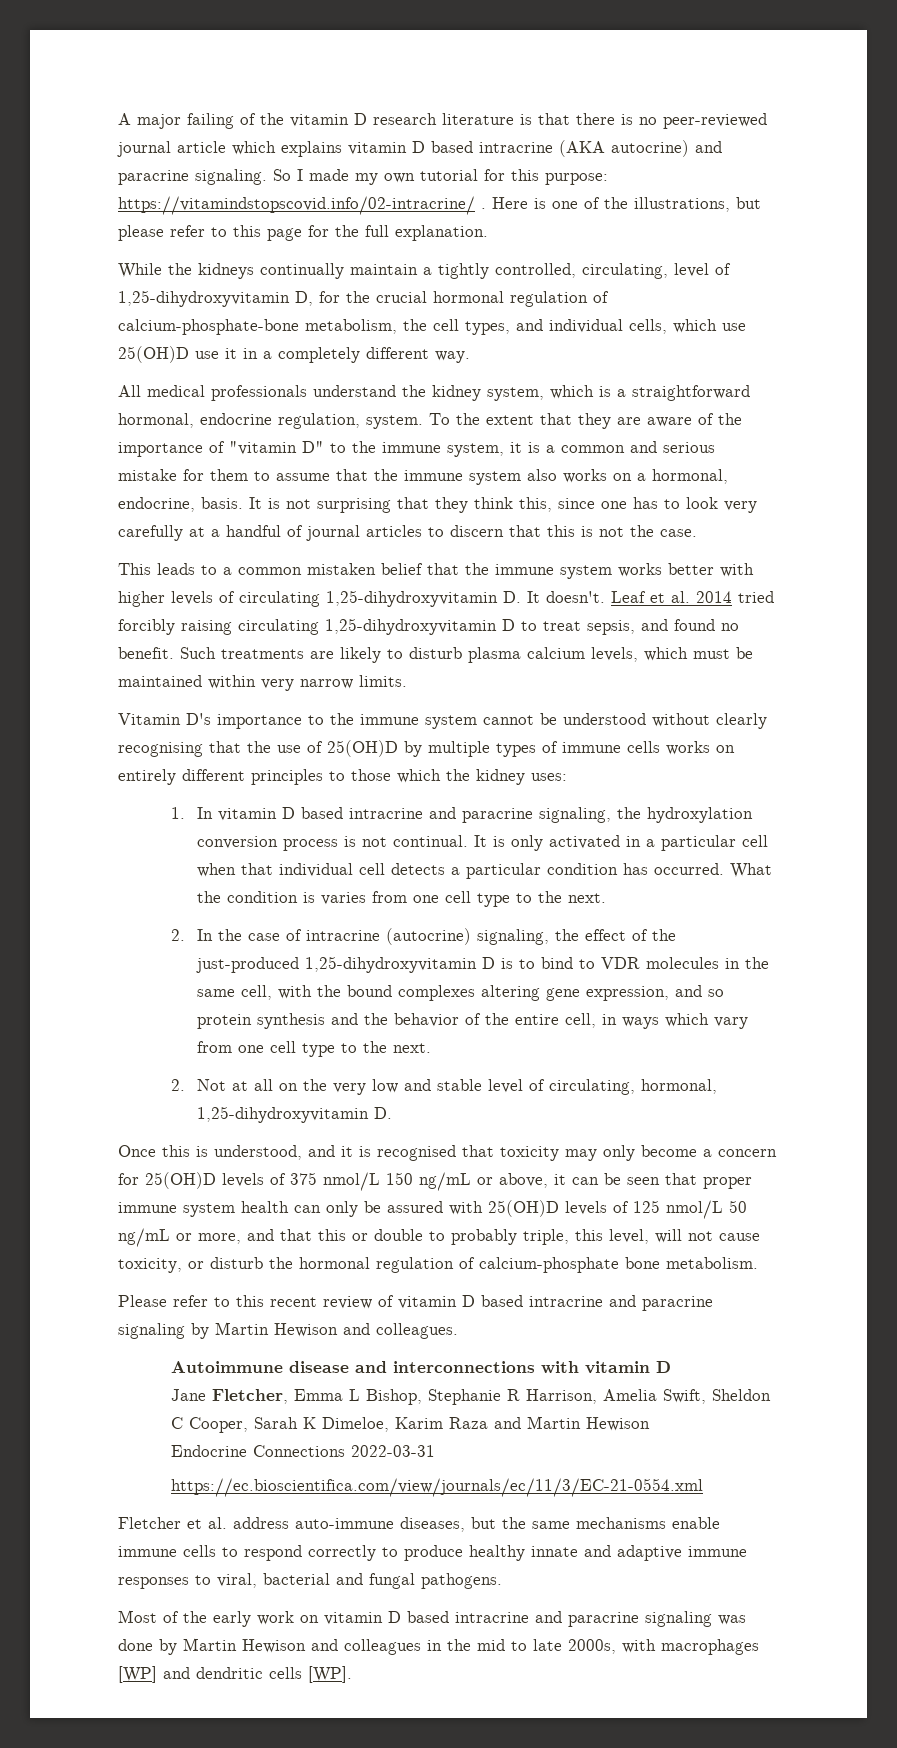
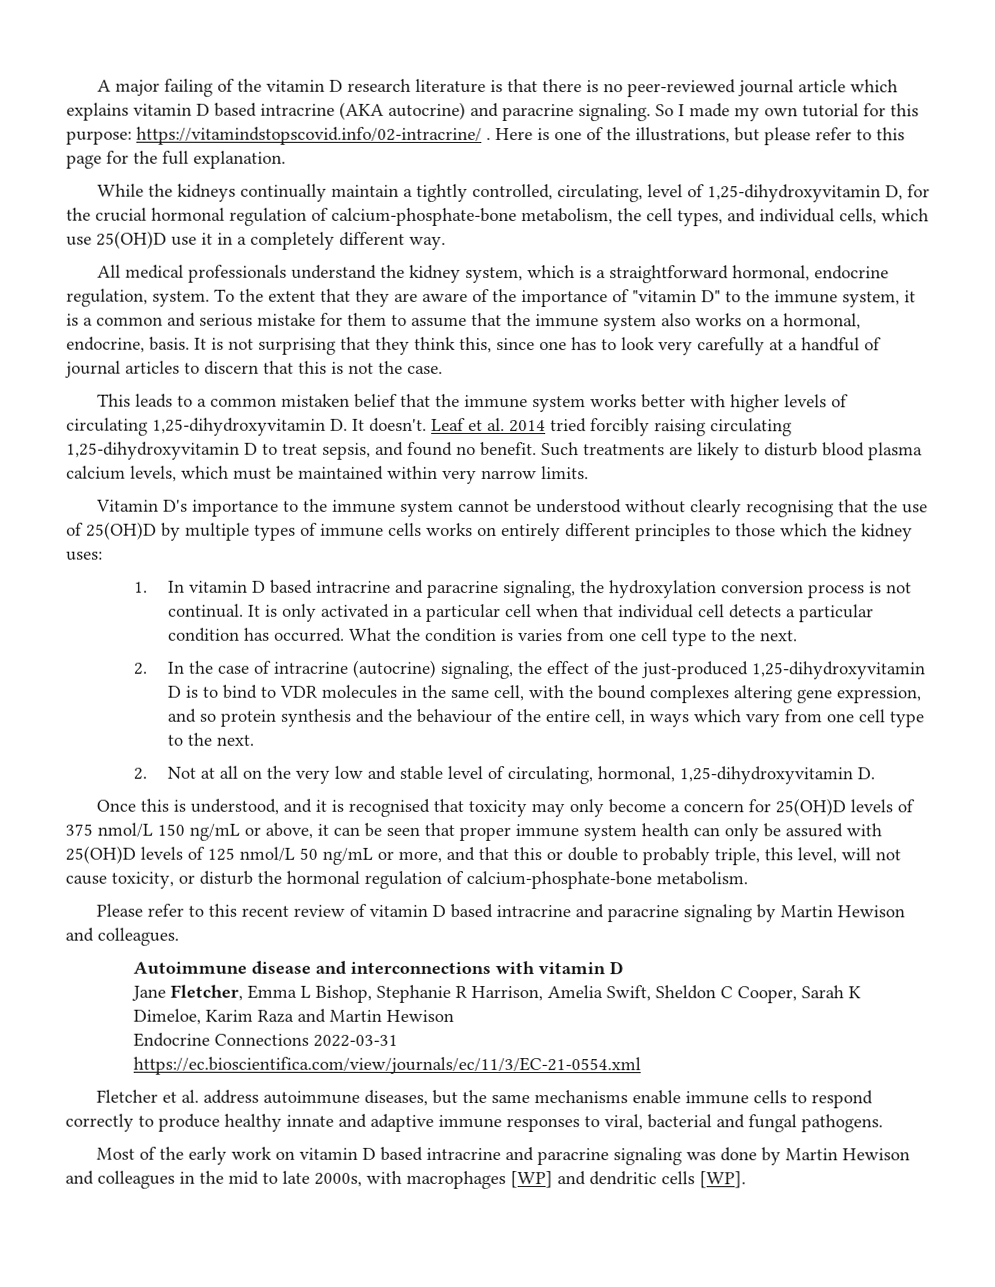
(462, 653) none -> [822,442,865,457] blood
[394,1013,460,1027] behavior -> [415,708,492,723] behaviour
[479,1257,660,1273] calcium-phosphate bone -> [466,870,652,890] calcium-phosphate-bone
[295,1518,394,1529] auto-immune -> [262,1090,360,1104] autoimmune

